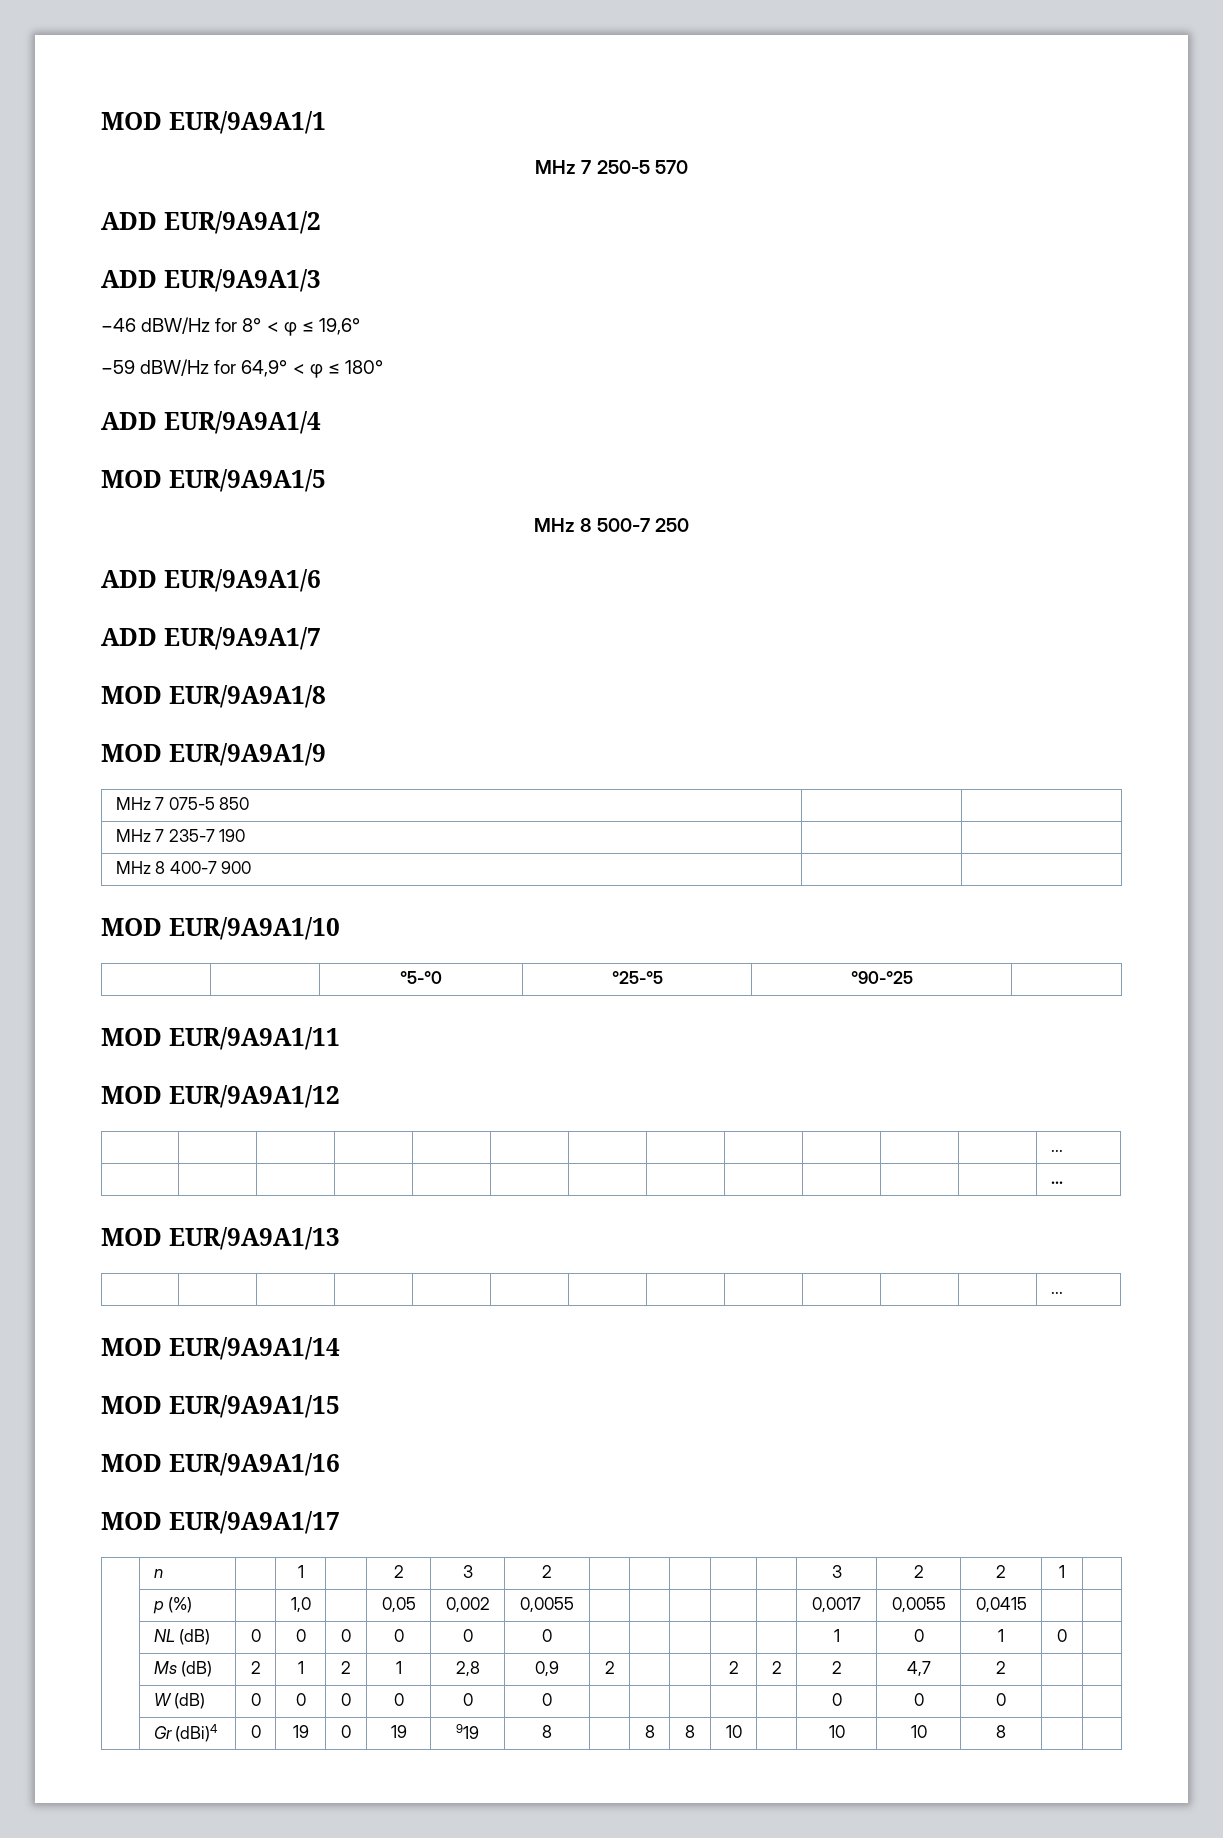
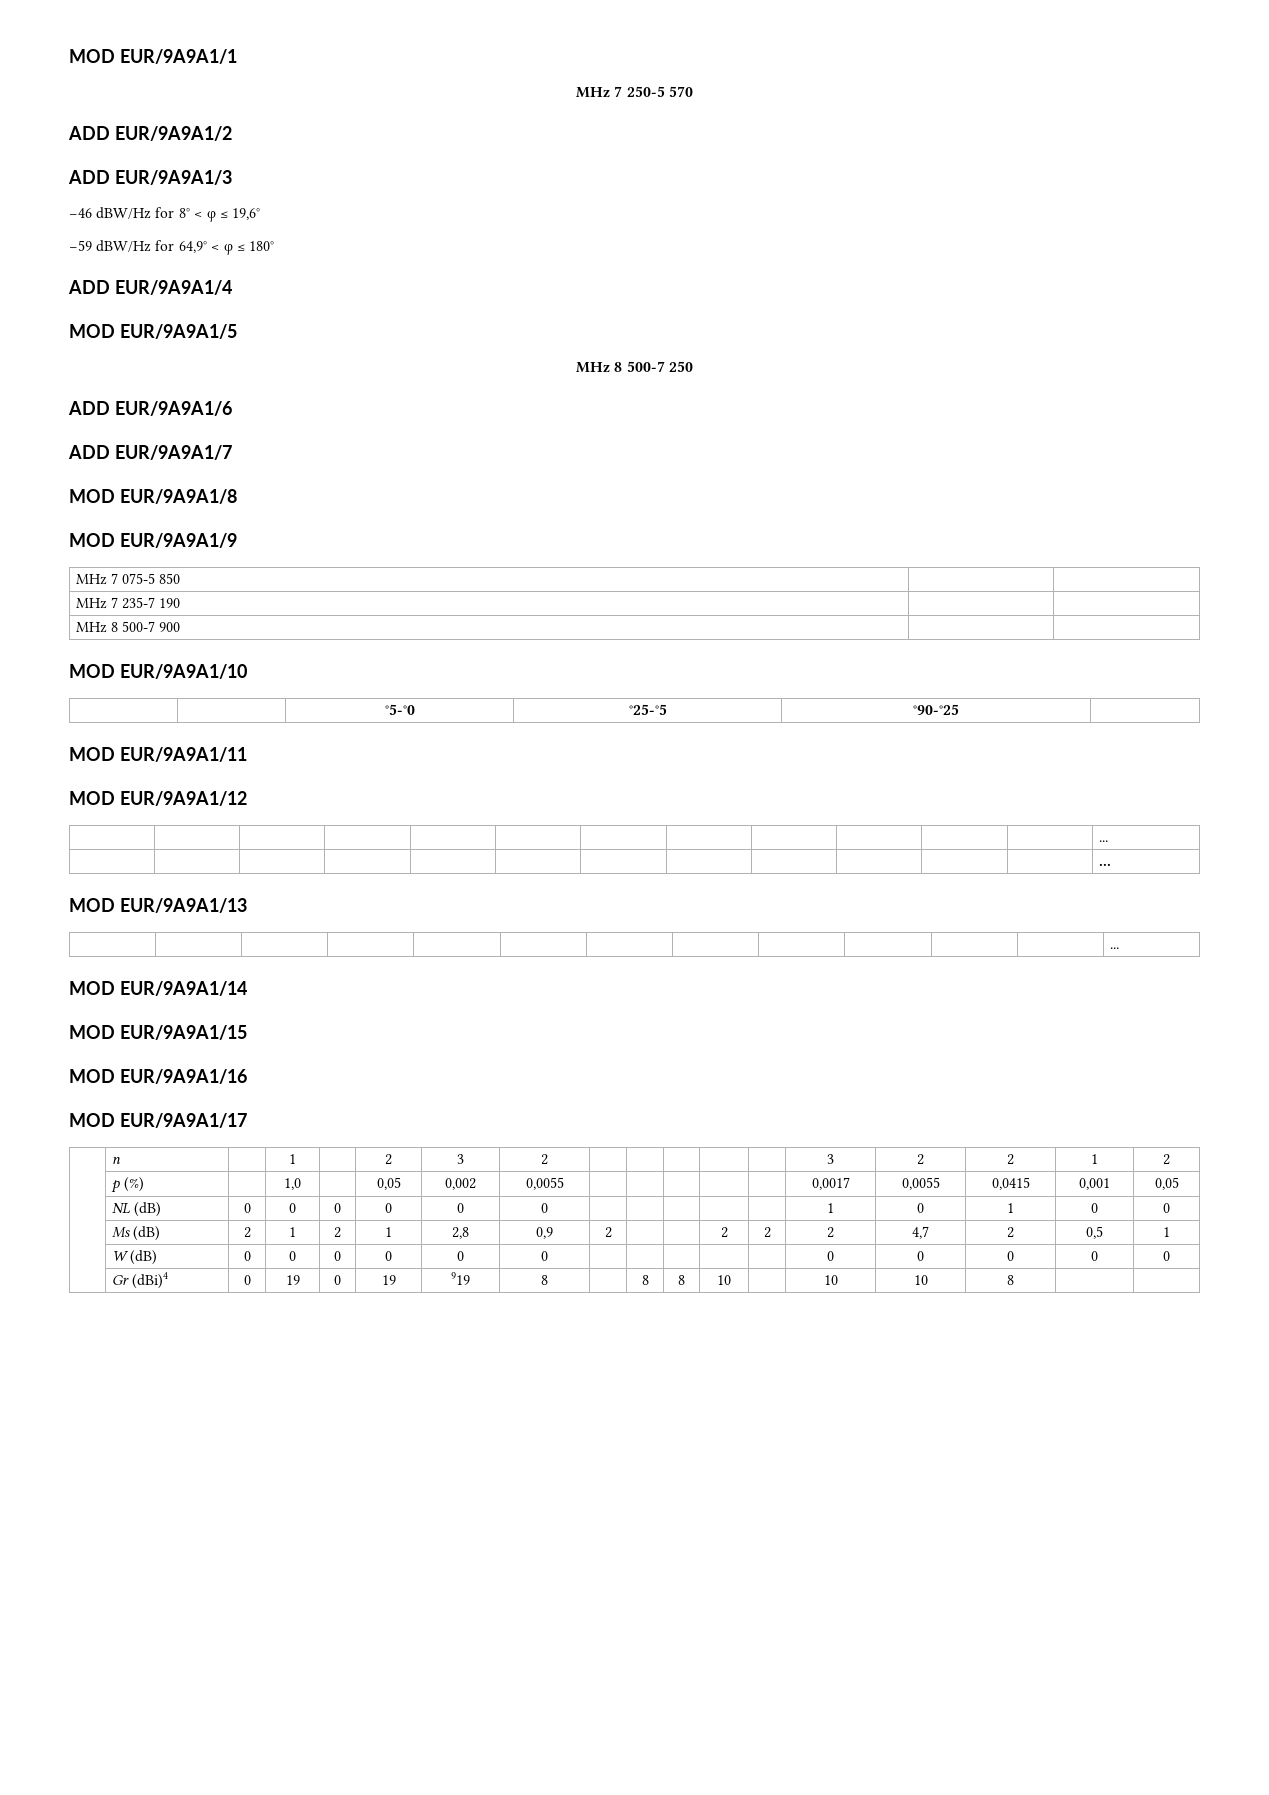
[169,861,217,874] 400-7 -> [122,621,156,632] 500-7
(1065, 1571) none -> [1163,1154,1170,1165] 2
(1027, 1605) | -> [1079,1178,1110,1190] [1154,1177,1179,1190] 0,001 | 0,05
(1067, 1635) none -> [1163,1203,1170,1213] 0
(1006, 1667) | -> [1086,1226,1103,1239] [1163,1227,1170,1237] 0,5 | 1
(1006, 1699) | -> [1091,1251,1098,1261] [1163,1251,1170,1261] 0 | 0

